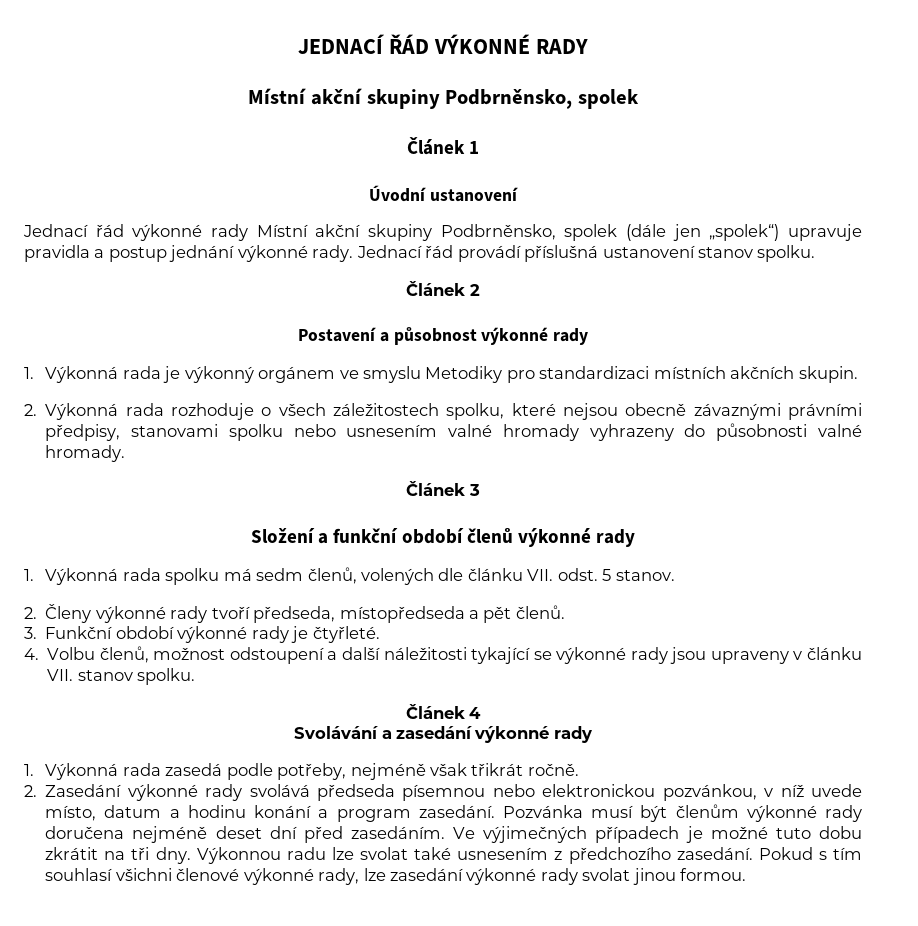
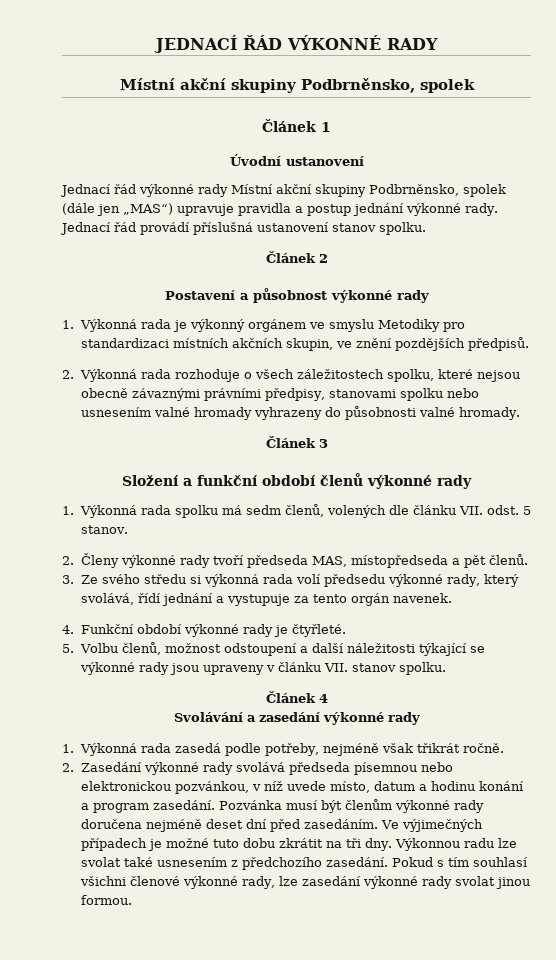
[709,224,780,241] „spolek“) -> [123,203,173,215] „MAS“)
[798,366,858,383] skupin. -> [285,337,529,351] skupin, ve znění pozdějších předpisů.
[253,606,336,623] předseda, -> [246,555,347,568] předseda MAS,
(37, 633) none -> [80,574,519,587] [80,593,452,606] [62,625,74,634] Ze svého středu si výkonná rada volí předsedu výkonné rady, který svolává, řídí jednání a vystupuje za tento orgán navenek. // 4.
[24,648,39,660] 4. -> [62,644,74,653] 5.
[471,647,531,664] tykající -> [418,643,467,656] týkající

